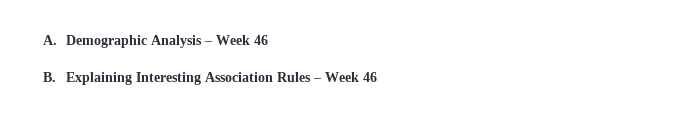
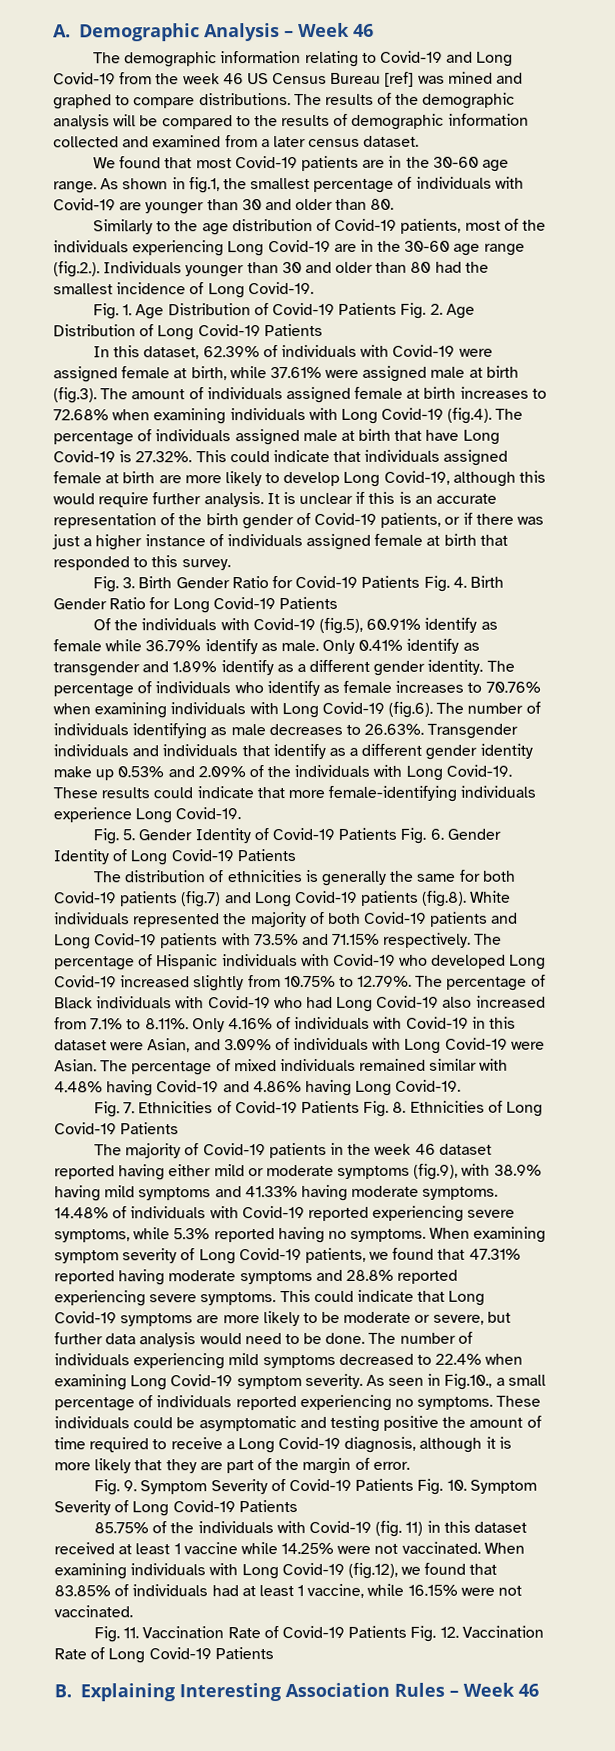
(268, 40) none -> [93,50,514,68] [53,71,524,87] [53,92,516,110] [53,113,529,130] [53,135,420,148] [93,155,509,172] [53,176,524,194] [53,198,395,215] [93,218,546,236] [53,239,525,257] [53,261,489,278] [53,281,314,299] [93,302,475,320] [53,323,323,341] [93,344,493,360] [53,365,519,383] [53,386,547,404] [53,407,524,425] [53,428,500,446] [53,449,509,466] [53,470,547,487] [53,491,498,508] [53,512,545,530] [52,533,508,551] [53,555,231,571] [93,575,504,593] [53,596,338,614] [93,617,498,634] [53,638,480,655] [53,659,515,677] [53,680,541,698] [53,701,541,719] [53,723,519,740] [53,743,533,760] [53,764,512,781] [53,785,537,802] [53,807,242,824] [93,827,501,845] [53,849,296,866] [93,869,516,886] [54,890,512,908] [54,911,519,928] [54,932,503,950] [54,953,547,971] [54,974,546,992] [54,995,546,1012] [54,1016,517,1033] [54,1037,545,1054] [54,1058,509,1076] [54,1079,462,1097] [94,1100,543,1118] [54,1122,180,1135] [94,1142,492,1159] [54,1163,542,1181] [54,1184,499,1202] [54,1205,516,1222] [54,1226,547,1244] [54,1247,521,1265] [54,1269,459,1286] [54,1289,486,1307] [54,1311,511,1327] [54,1331,473,1348] [54,1353,524,1370] [54,1373,546,1391] [54,1394,542,1412] [54,1415,542,1432] [54,1436,512,1454] [54,1457,410,1475] [94,1478,537,1496] [54,1500,298,1517] [94,1520,527,1537] [54,1541,525,1555] [54,1562,498,1580] [54,1583,523,1599] [54,1605,133,1618] [94,1625,544,1643] [54,1647,274,1664] // The demographic information relating to Covid-19 and Long Covid-19 from the week 46 US Census Bureau [ref] was mined and graphed to compare distributions. The results of the demographic analysis will be compared to the results of demographic information collected and examined from a later census dataset. // We found that most Covid-19 patients are in the 30-60 age range. As shown in fig.1, the smallest percentage of individuals with Covid-19 are younger than 30 and older than 80. // Similarly to the age distribution of Covid-19 patients, most of the individuals experiencing Long Covid-19 are in the 30-60 age range (fig.2.). Individuals younger than 30 and older than 80 had the smallest incidence of Long Covid-19. // Fig. 1. Age Distribution of Covid-19 Patients Fig. 2. Age Distribution of Long Covid-19 Patients // In this dataset, 62.39% of individuals with Covid-19 were assigned female at birth, while 37.61% were assigned male at birth (fig.3). The amount of individuals assigned female at birth increases to 72.68% when examining individuals with Long Covid-19 (fig.4). The percentage of individuals assigned male at birth that have Long Covid-19 is 27.32%. This could indicate that individuals assigned female at birth are more likely to develop Long Covid-19, although this would require further analysis. It is unclear if this is an accurate representation of the birth gender of Covid-19 patients, or if there was just a higher instance of individuals assigned female at birth that responded to this survey. // Fig. 3. Birth Gender Ratio for Covid-19 Patients Fig. 4. Birth Gender Ratio for Long Covid-19 Patients // Of the individuals with Covid-19 (fig.5), 60.91% identify as female while 36.79% identify as male. Only 0.41% identify as transgender and 1.89% identify as a different gender identity. The percentage of individuals who identify as female increases to 70.76% when examining individuals with Long Covid-19 (fig.6). The number of individuals identifying as male decreases to 26.63%. Transgender individuals and individuals that identify as a different gender identity make up 0.53% and 2.09% of the individuals with Long Covid-19. These results could indicate that more female-identifying individuals experience Long Covid-19. // Fig. 5. Gender Identity of Covid-19 Patients Fig. 6. Gender Identity of Long Covid-19 Patients // The distribution of ethnicities is generally the same for both Covid-19 patients (fig.7) and Long Covid-19 patients (fig.8). White individuals represented the majority of both Covid-19 patients and Long Covid-19 patients with 73.5% and 71.15% respectively. The percentage of Hispanic individuals with Covid-19 who developed Long Covid-19 increased slightly from 10.75% to 12.79%. The percentage of Black individuals with Covid-19 who had Long Covid-19 also increased from 7.1% to 8.11%. Only 4.16% of individuals with Covid-19 in this dataset were Asian, and 3.09% of individuals with Long Covid-19 were Asian. The percentage of mixed individuals remained similar with 4.48% having Covid-19 and 4.86% having Long Covid-19. // Fig. 7. Ethnicities of Covid-19 Patients Fig. 8. Ethnicities of Long Covid-19 Patients // The majority of Covid-19 patients in the week 46 dataset reported having either mild or moderate symptoms (fig.9), with 38.9% having mild symptoms and 41.33% having moderate symptoms. 14.48% of individuals with Covid-19 reported experiencing severe symptoms, while 5.3% reported having no symptoms. When examining symptom severity of Long Covid-19 patients, we found that 47.31% reported having moderate symptoms and 28.8% reported experiencing severe symptoms. This could indicate that Long Covid-19 symptoms are more likely to be moderate or severe, but further data analysis would need to be done. The number of individuals experiencing mild symptoms decreased to 22.4% when examining Long Covid-19 symptom severity. As seen in Fig.10., a small percentage of individuals reported experiencing no symptoms. These individuals could be asymptomatic and testing positive the amount of time required to receive a Long Covid-19 diagnosis, although it is more likely that they are part of the margin of error. // Fig. 9. Symptom Severity of Covid-19 Patients Fig. 10. Symptom Severity of Long Covid-19 Patients // 85.75% of the individuals with Covid-19 (fig. 11) in this dataset received at least 1 vaccine while 14.25% were not vaccinated. When examining individuals with Long Covid-19 (fig.12), we found that 83.85% of individuals had at least 1 vaccine, while 16.15% were not vaccinated. // Fig. 11. Vaccination Rate of Covid-19 Patients Fig. 12. Vaccination Rate of Long Covid-19 Patients

